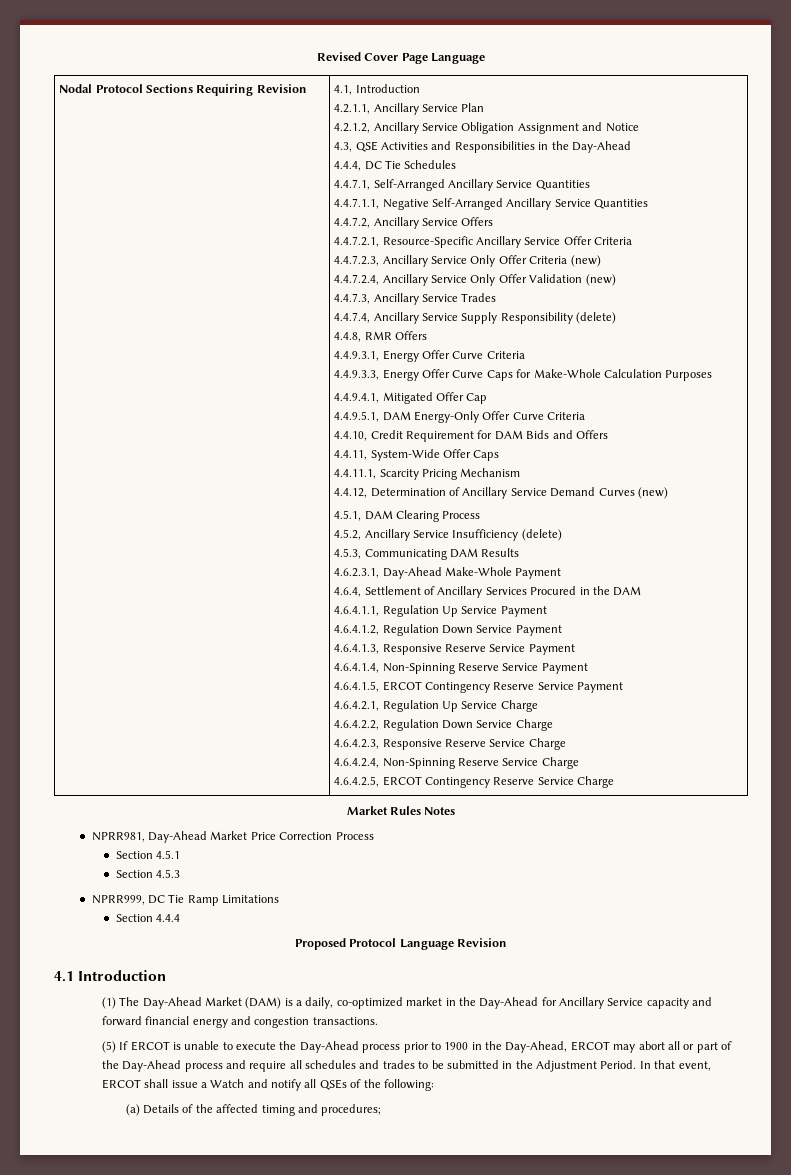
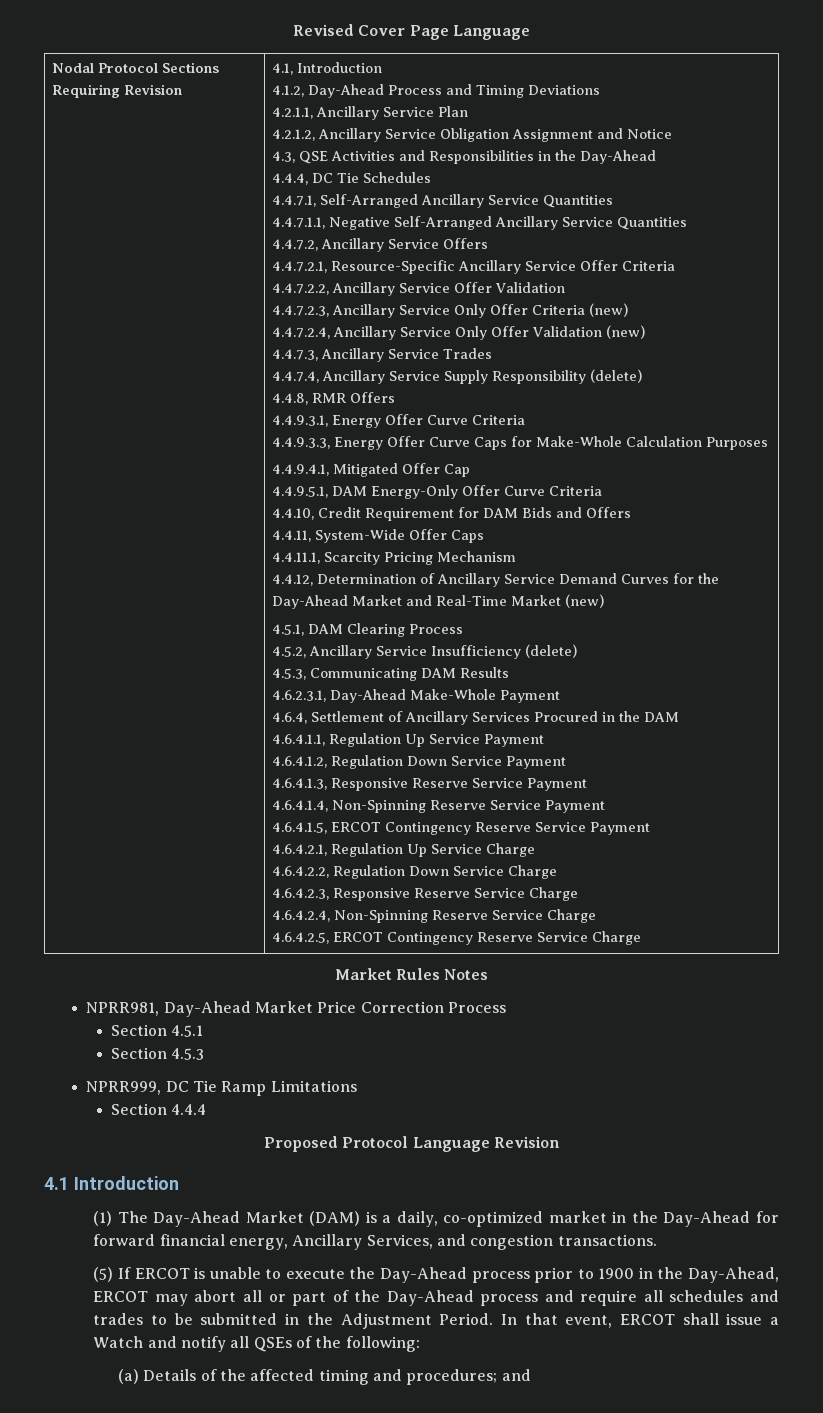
(420, 88) none -> [272,84,601,98] // 4.1.2, Day-Ahead Process and Timing Deviations
(633, 241) none -> [272,282,566,296] // 4.4.7.2.2, Ancillary Service Offer Validation
(635, 492) none -> [673,573,720,584] [272,595,562,609] for the Day-Ahead Market and Real-Time Market
[559,997,713,1009] [101,1016,228,1028] Ancillary Service capacity and forward financial energy -> [93,1234,433,1250] forward financial energy, Ancillary Services,
(382, 1110) none -> [501,1369,531,1381] and

